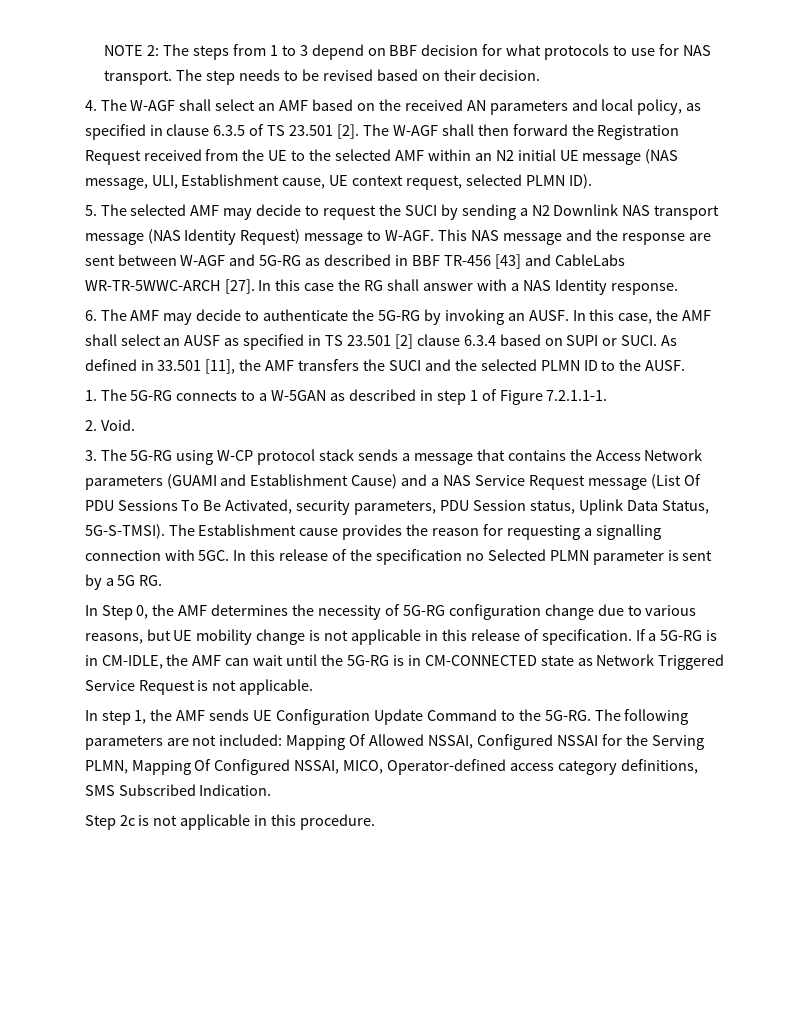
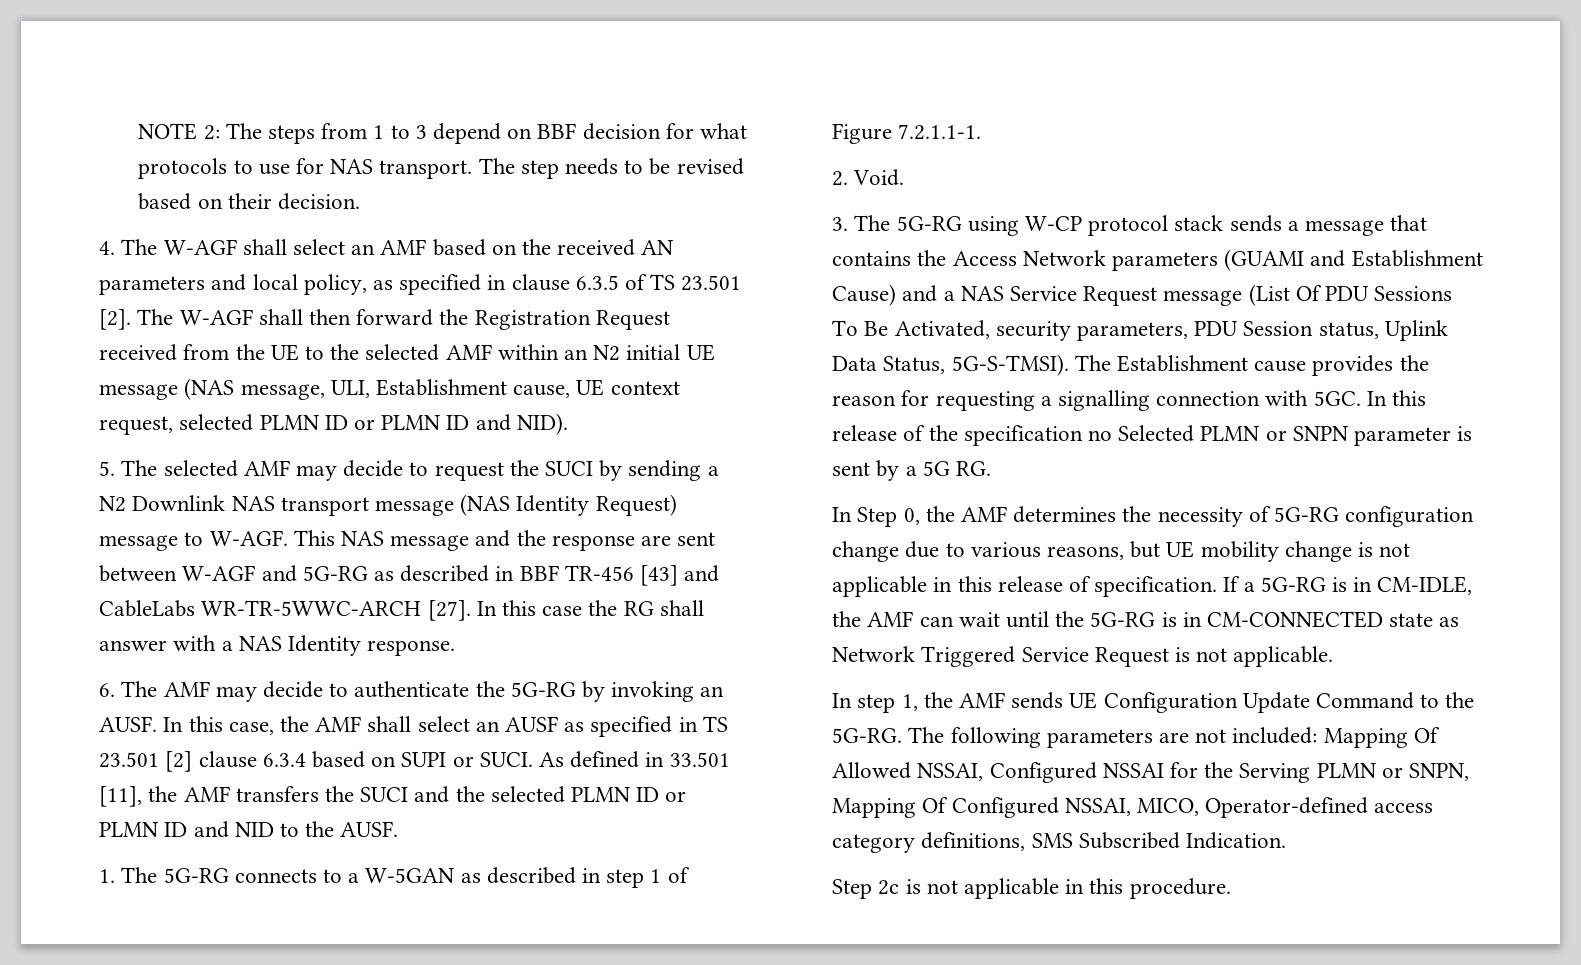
[568,174,592,189] ID). -> [324,413,568,435] ID or PLMN ID and NID).
(598, 365) none -> [665,791,687,802] [99,821,274,838] or PLMN ID and NID
(589, 555) none -> [1265,426,1349,441] or SNPN
[84,760,128,774] PLMN, -> [1316,763,1470,781] PLMN or SNPN,

